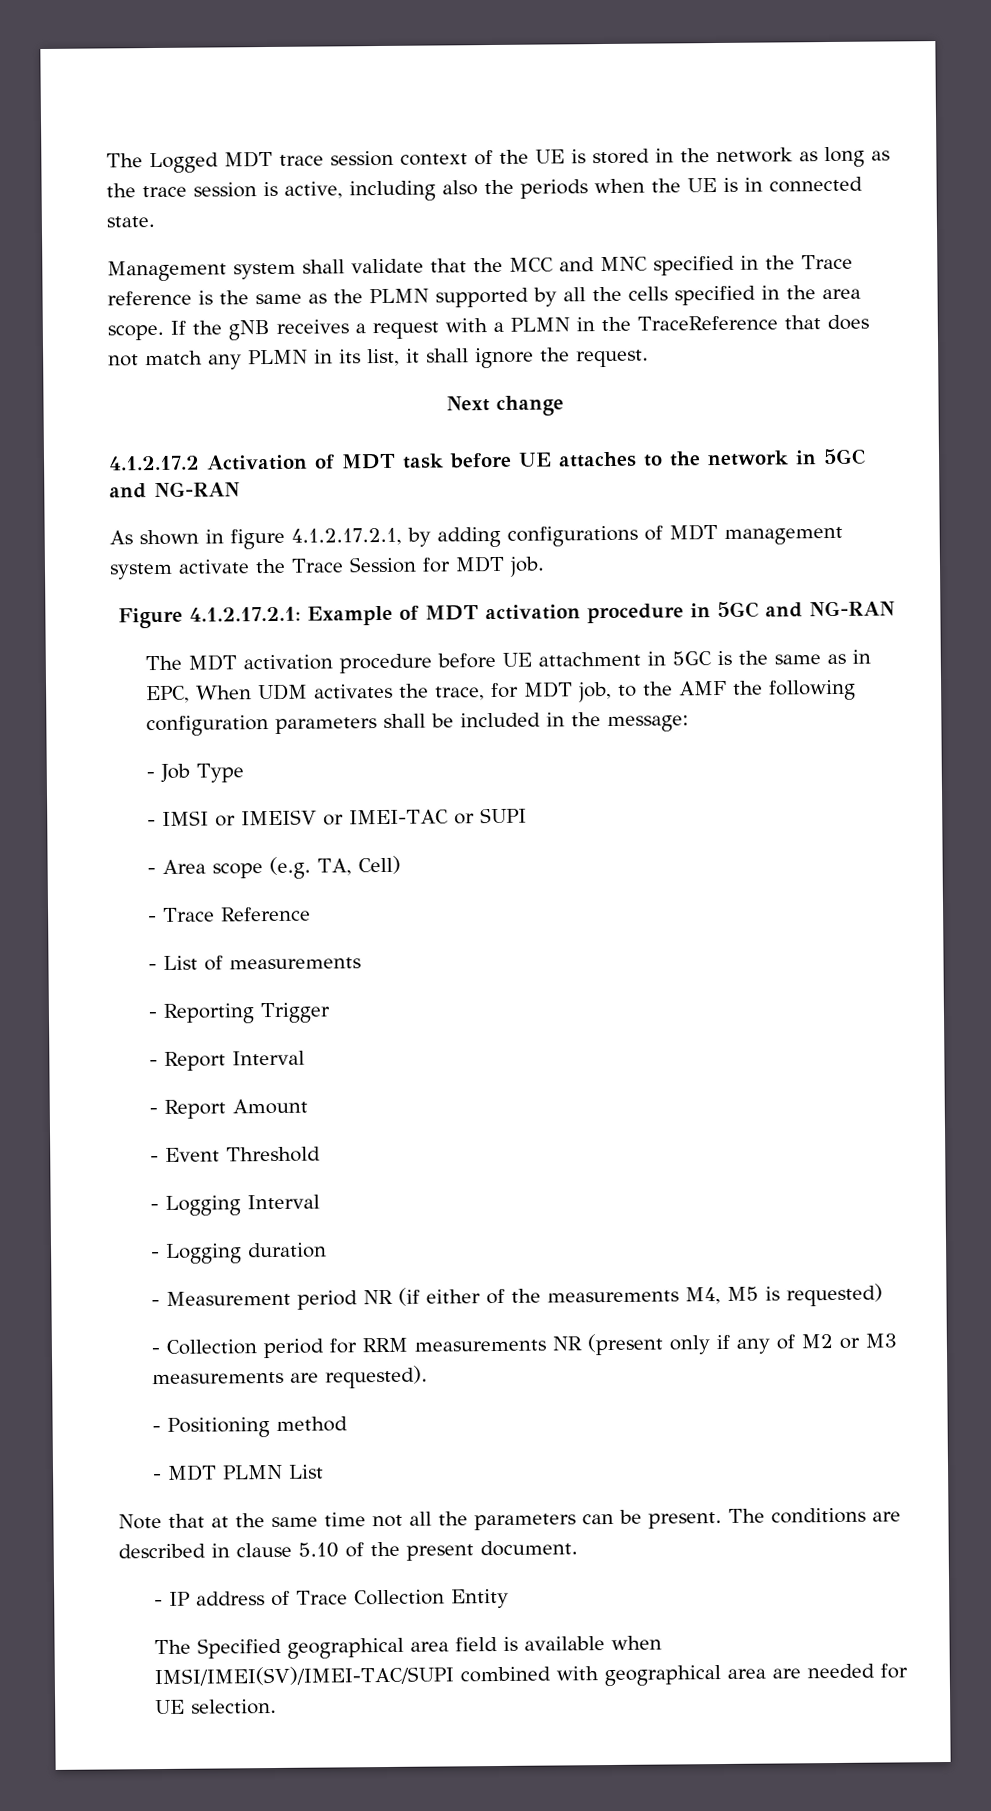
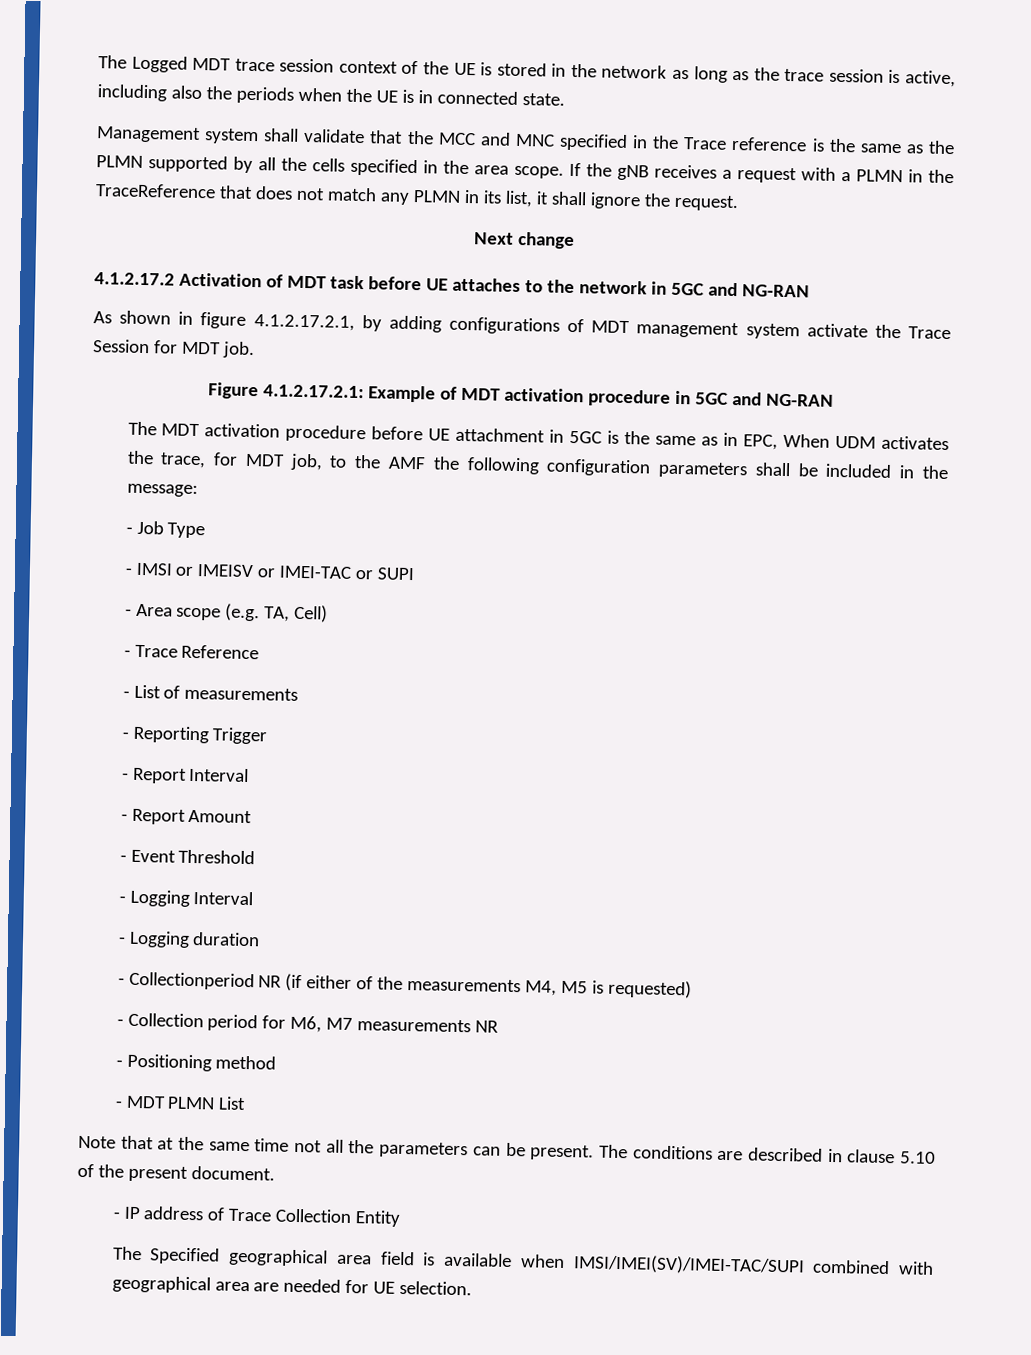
[165,1290,358,1310] Measurement period -> [128,971,255,991] Collectionperiod
[361,1337,408,1353] RRM -> [290,1015,354,1033] M6, M7
[586,1333,897,1356] [151,1365,428,1389] (present only if any of M2 or M3 measurements are requested). -> (500, 1026) none

